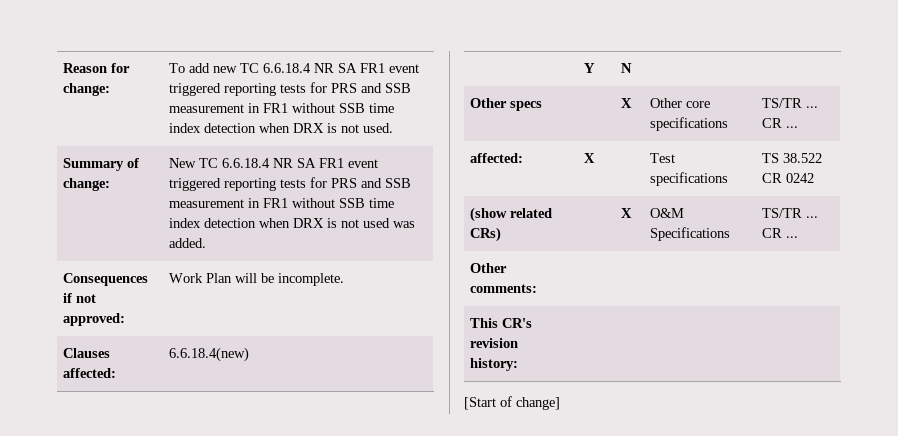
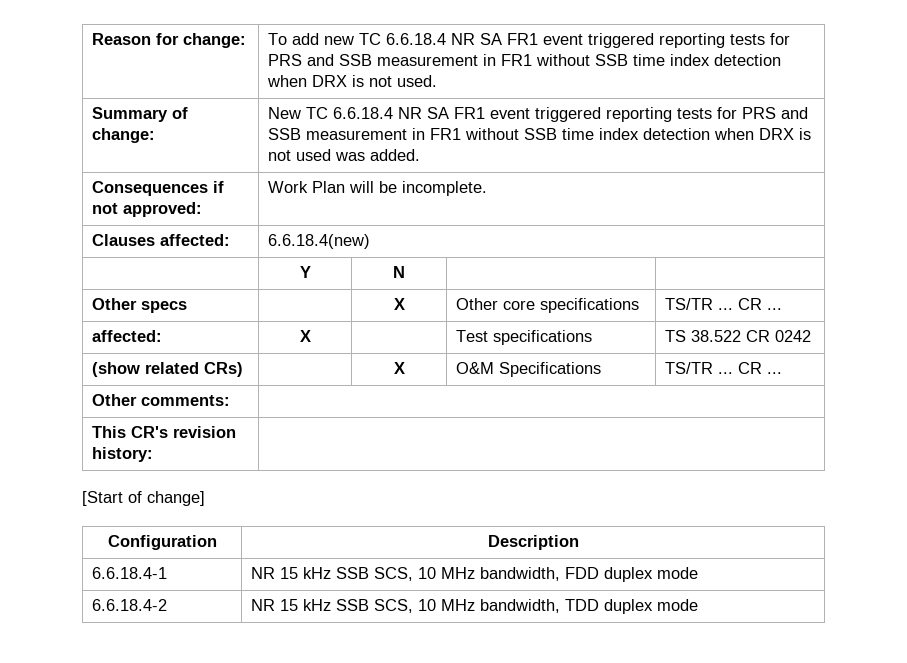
(560, 403) none -> [107,535,217,550] [487,535,579,550] [92,567,168,579] [251,567,699,582] [92,599,168,611] [251,599,699,614] // Configuration | Description // 6.6.18.4-1 | NR 15 kHz SSB SCS, 10 MHz bandwidth, FDD duplex mode // 6.6.18.4-2 | NR 15 kHz SSB SCS, 10 MHz bandwidth, TDD duplex mode

